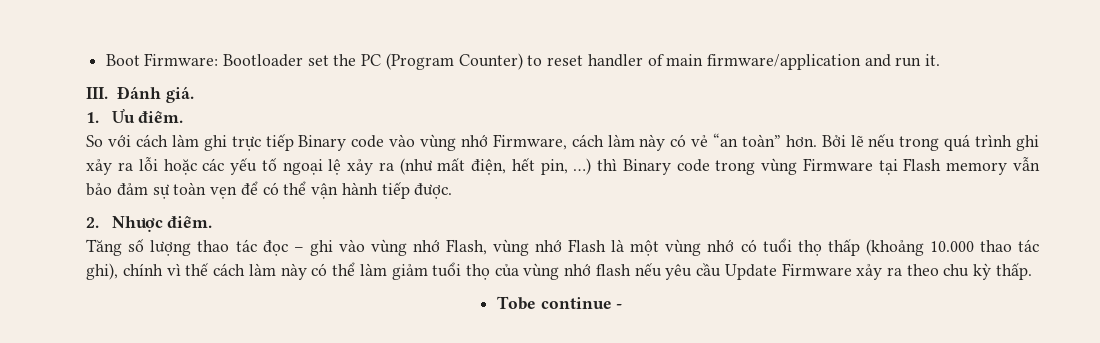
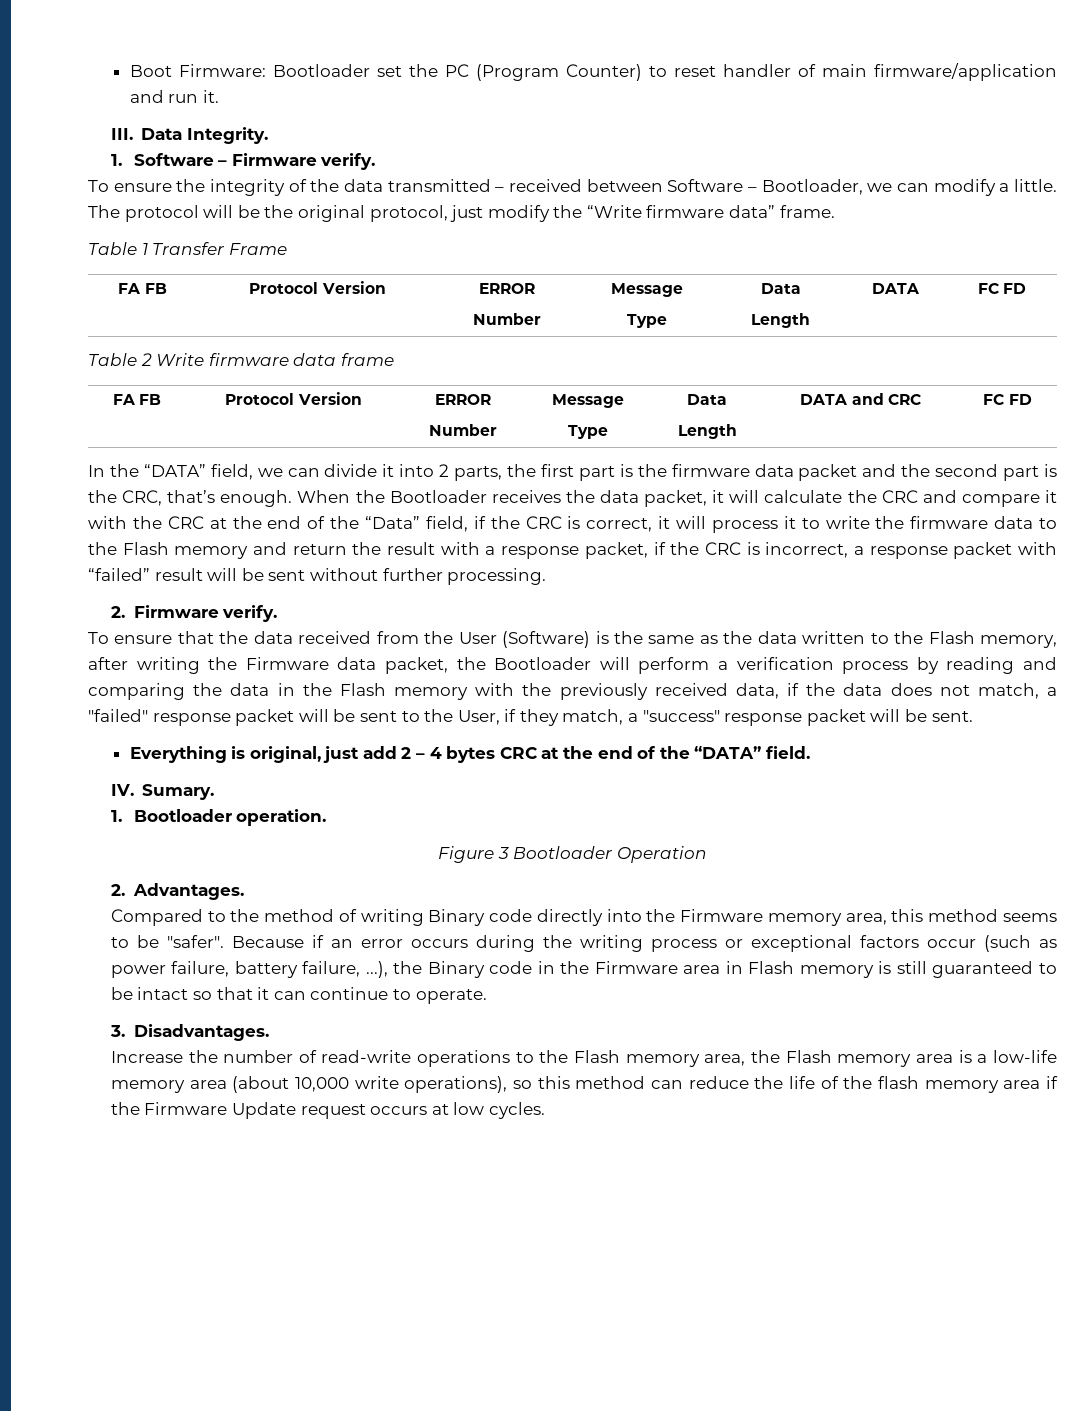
[117,86,194,103] [86,109,184,123] [86,133,1039,151] [86,157,1040,175] [86,181,453,199] [86,216,213,232] [86,238,1039,256] [86,262,1032,280] [496,296,623,310] Đánh giá. // 1. Ưu điểm. // So với cách làm ghi trực tiếp Binary code vào vùng nhớ Firmware, cách làm này có vẻ “an toàn” hơn. Bởi lẽ nếu trong quá trình ghi xảy ra lỗi hoặc các yếu tố ngoại lệ xảy ra (như mất điện, hết pin, …) thì Binary code trong vùng Firmware tại Flash memory vẫn bảo đảm sự toàn vẹn để có thể vận hành tiếp được. // 2. Nhược điểm. // Tăng số lượng thao tác đọc – ghi vào vùng nhớ Flash, vùng nhớ Flash là một vùng nhớ có tuổi thọ thấp (khoảng 10.000 thao tác ghi), chính vì thế cách làm này có thể làm giảm tuổi thọ của vùng nhớ flash nếu yêu cầu Update Firmware xảy ra theo chu kỳ thấp. // Tobe continue - -> [141,127,268,144] [110,153,376,170] [88,179,1057,196] [88,205,835,222] [88,242,287,255] [118,283,167,294] [249,281,386,294] [479,283,535,294] [473,313,541,325] [611,283,683,297] [627,314,667,328] [760,283,801,294] [751,313,810,328] [871,283,920,294] [977,283,1027,294] [88,353,394,366] [112,394,162,405] [225,392,362,405] [435,394,491,405] [429,424,497,436] [552,394,624,408] [568,425,608,439] [687,394,727,405] [677,424,737,439] [800,393,921,405] [983,394,1032,405] [88,464,1057,481] [88,490,1057,507] [88,516,1057,533] [88,542,1058,559] [88,568,547,585] [110,605,278,622] [88,631,1058,648] [88,657,1058,674] [88,683,1057,700] [88,709,973,726] [129,746,810,763] [110,784,215,800] [110,809,327,826] [438,846,707,863] [110,883,244,900] [110,909,1057,926] [110,935,1057,952] [110,961,1058,978] [110,987,487,1004] [109,1024,269,1041] [110,1050,1057,1067] [110,1076,1059,1093] [110,1102,545,1119] Data Integrity. // 1. Software – Firmware verify. // To ensure the integrity of the data transmitted – received between Software – Bootloader, we can modify a little. The protocol will be the original protocol, just modify the “Write firmware data” frame. // Table 1 Transfer Frame // FA FB | Protocol Version | ERROR // Number | Message // Type | Data // Length | DATA | FC FD // Table 2 Write firmware data frame // FA FB | Protocol Version | ERROR // Number | Message // Type | Data // Length | DATA and CRC | FC FD // In the “DATA” field, we can divide it into 2 parts, the first part is the firmware data packet and the second part is the CRC, that’s enough. When the Bootloader receives the data packet, it will calculate the CRC and compare it with the CRC at the end of the “Data” field, if the CRC is correct, it will process it to write the firmware data to the Flash memory and return the result with a response packet, if the CRC is incorrect, a response packet with “failed” result will be sent without further processing. // 2. Firmware verify. // To ensure that the data received from the User (Software) is the same as the data written to the Flash memory, after writing the Firmware data packet, the Bootloader will perform a verification process by reading and comparing the data in the Flash memory with the previously received data, if the data does not match, a "failed" response packet will be sent to the User, if they match, a "success" response packet will be sent. // Everything is original, just add 2 – 4 bytes CRC at the end of the “DATA” field. // IV. Sumary. // 1. Bootloader operation. // Figure 3 Bootloader Operation // 2. Advantages. // Compared to the method of writing Binary code directly into the Firmware memory area, this method seems to be "safer". Because if an error occurs during the writing process or exceptional factors occur (such as power failure, battery failure, ...), the Binary code in the Firmware area in Flash memory is still guaranteed to be intact so that it can continue to operate. // 3. Disadvantages. // Increase the number of read-write operations to the Flash memory area, the Flash memory area is a low-life memory area (about 10,000 write operations), so this method can reduce the life of the flash memory area if the Firmware Update request occurs at low cycles.

